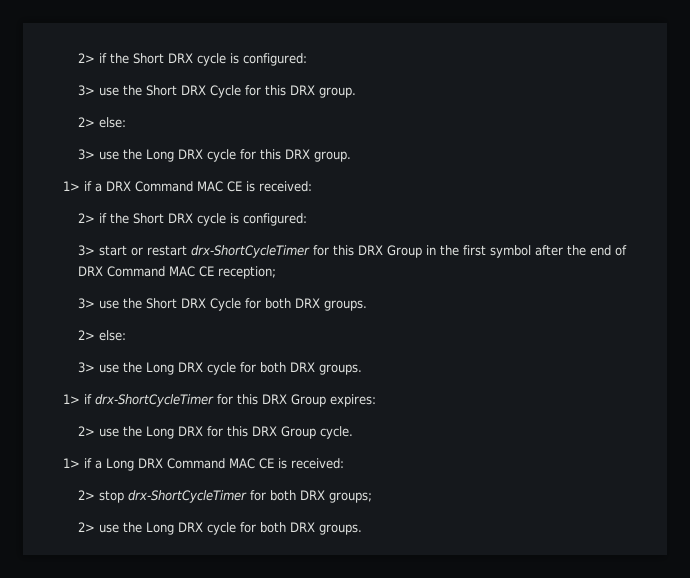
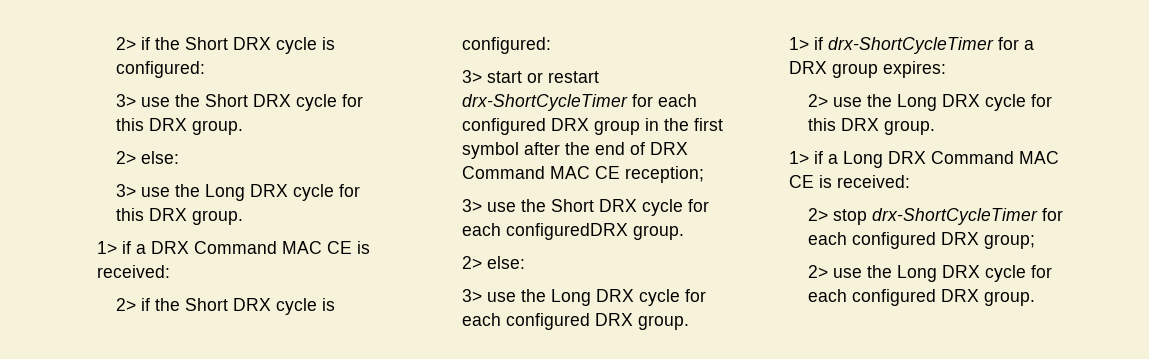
[210,85,242,98] Cycle -> [296,94,338,111] cycle
[333,245,423,258] this DRX Group -> [658,94,698,107] [462,118,641,135] each configured DRX group
[210,298,368,311] [78,330,127,341] [78,362,363,375] Cycle for both DRX groups. // 2> else: // 3> use the Long DRX cycle for both DRX groups. -> [642,199,710,216] [462,223,685,240] [462,256,526,269] [462,289,707,306] [462,313,690,330] cycle for each configuredDRX group. // 2> else: // 3> use the Long DRX cycle for each configured DRX group.
[236,394,326,407] this DRX Group -> [1023,40,1034,50] [788,61,878,78] a DRX group
[207,426,354,439] for this DRX Group cycle. -> [985,94,1053,111] [808,118,936,135] cycle for this DRX group.
[270,490,373,503] [78,522,363,535] both DRX groups; // 2> use the Long DRX cycle for both DRX groups. -> [808,232,1036,249] [808,265,1053,282] [808,289,1036,306] each configured DRX group; // 2> use the Long DRX cycle for each configured DRX group.

